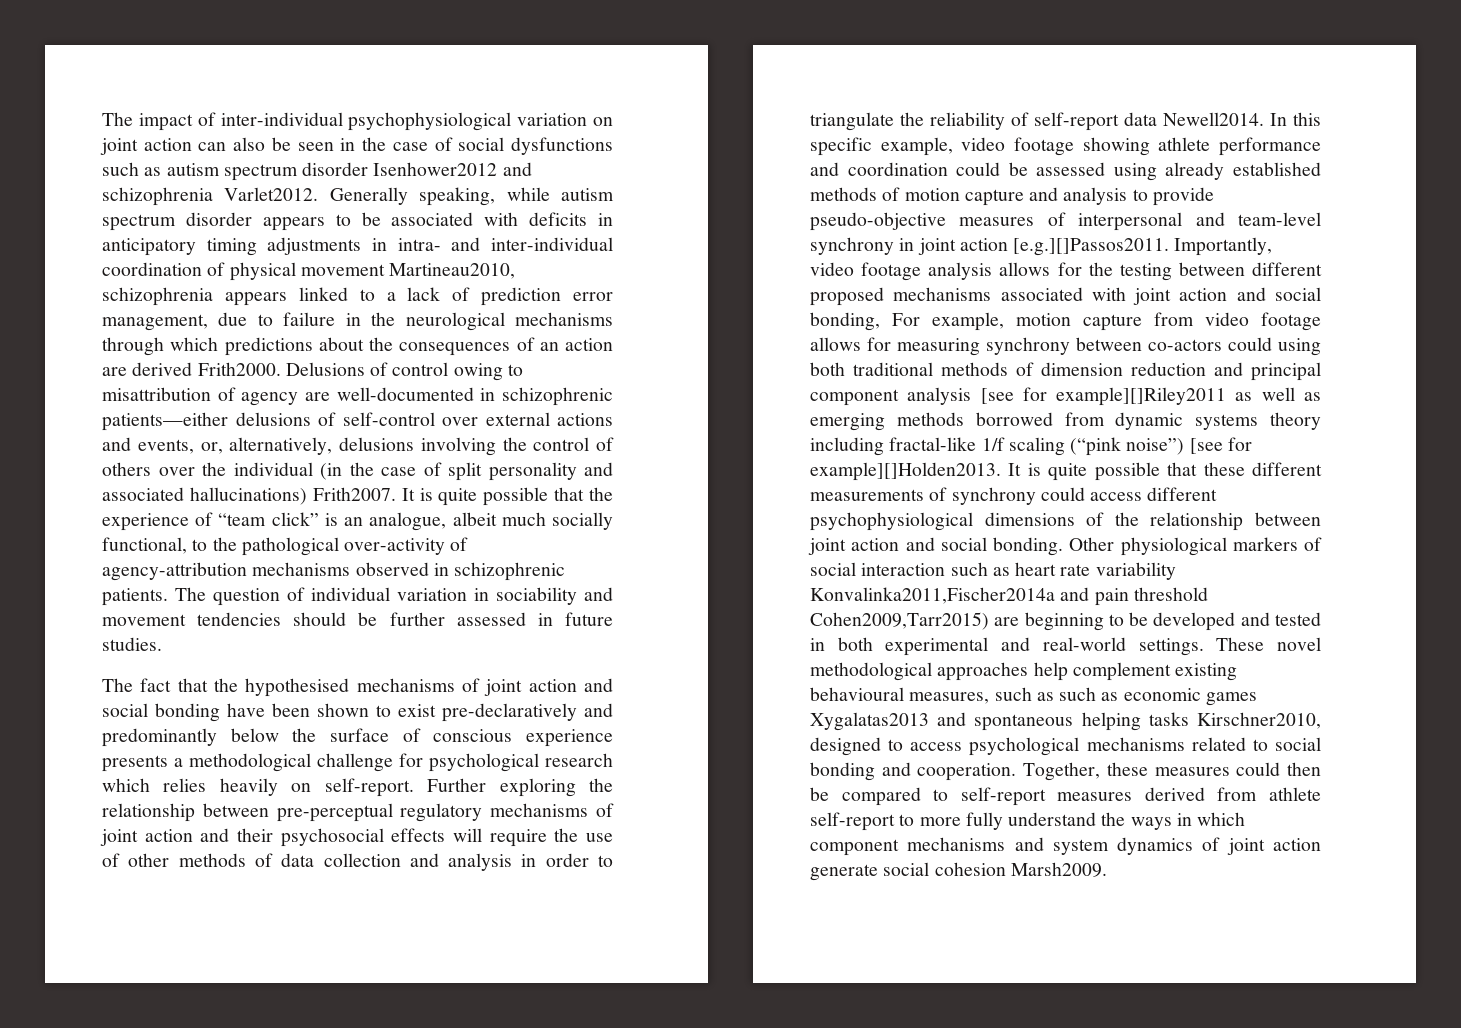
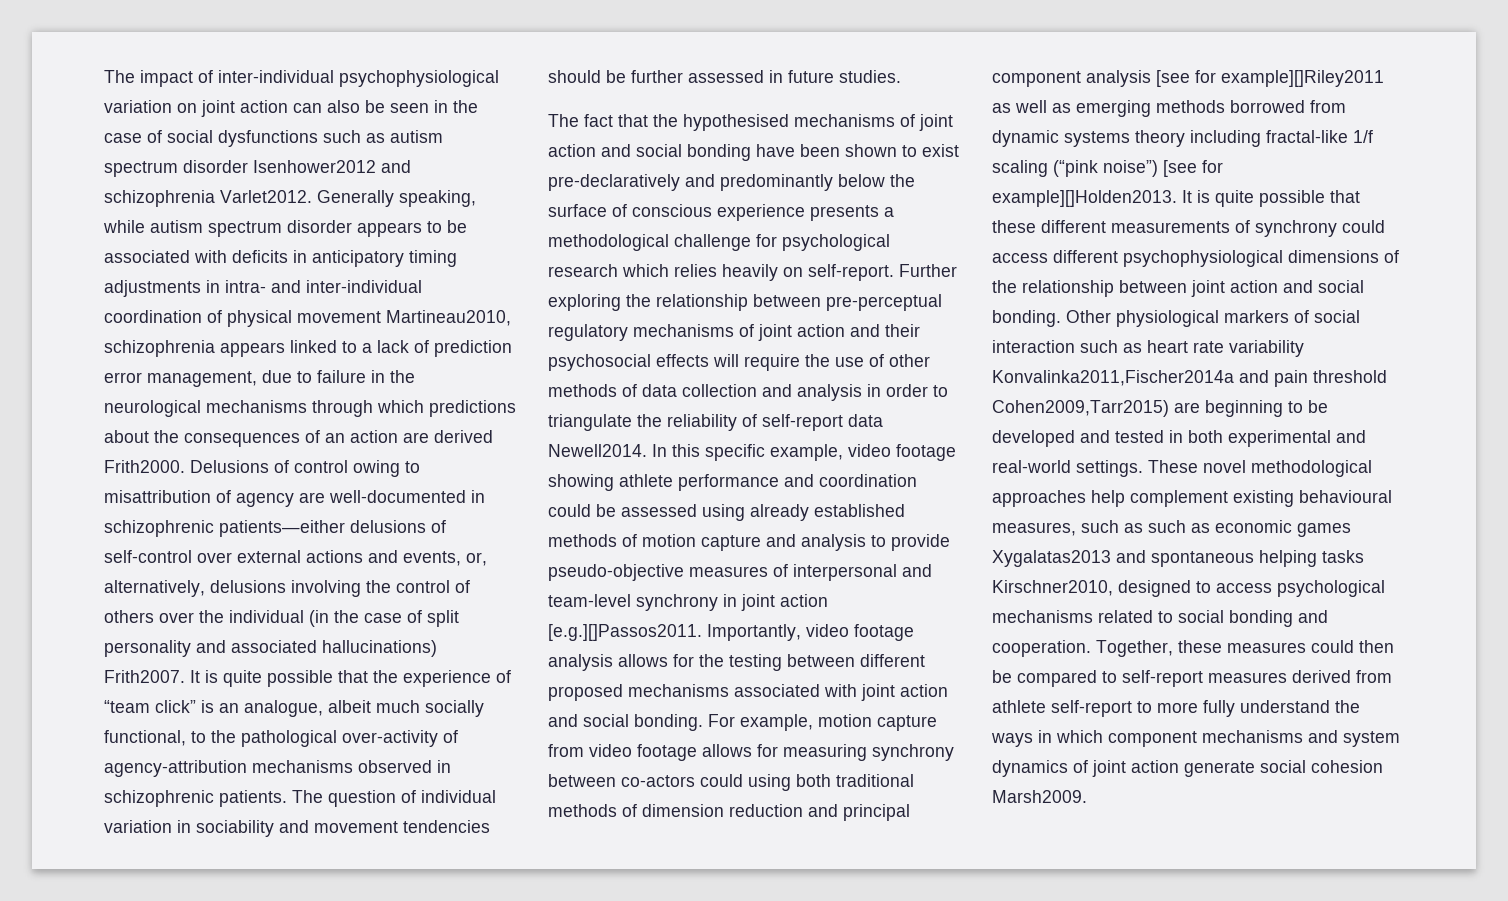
[810,312,880,331] bonding, -> [634,714,703,731] bonding.

